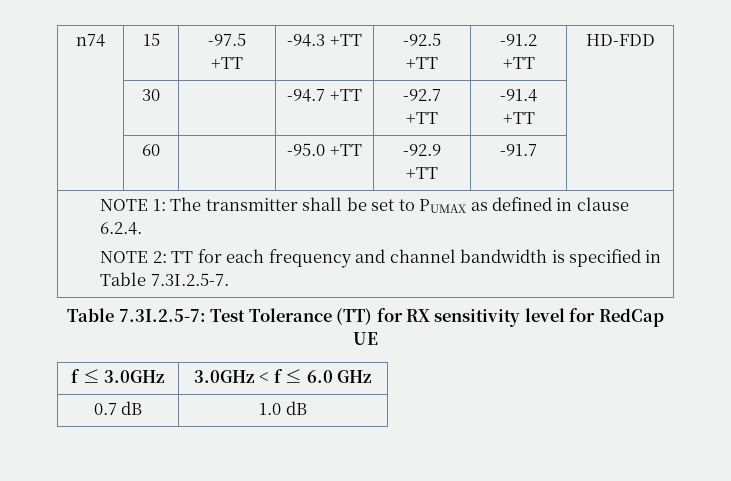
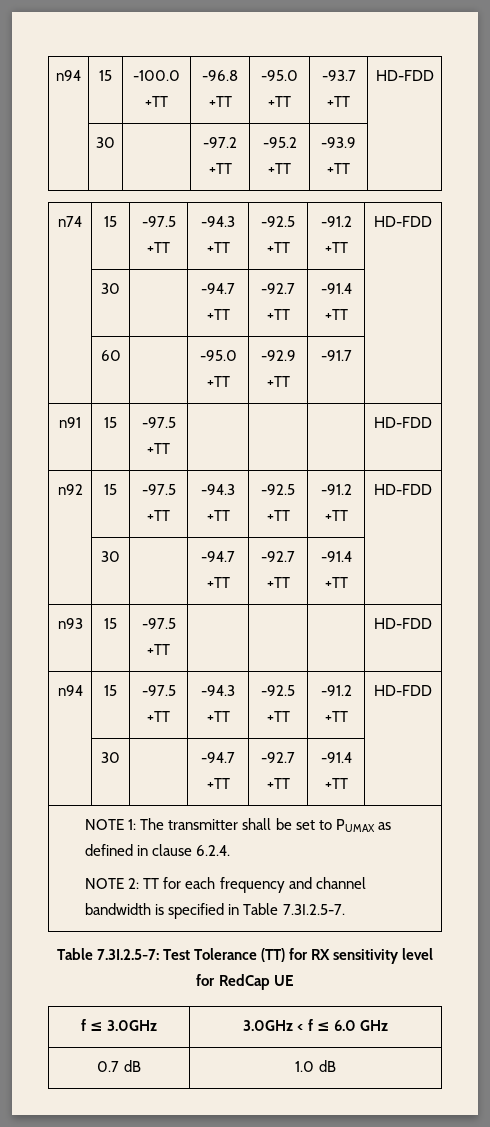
(76, 40) none -> [56,70,81,81] [99,70,112,81] [133,70,180,81] [145,96,168,107] [202,70,238,81] [208,96,232,107] [261,70,298,81] [268,96,291,107] [321,70,356,81] [327,96,350,107] [375,70,434,81] [96,137,115,148] [203,137,237,148] [208,163,232,174] [262,137,297,148] [268,163,291,174] [321,137,356,148] [327,163,350,174] n94 | 15 | -100.0 +TT | -96.8 +TT | -95.0 +TT | -93.7 +TT | HD-FDD // | 30 | | -97.2 +TT | -95.2 +TT | -93.9 +TT | //
(537, 150) none -> [59,417,81,428] [104,417,117,428] [141,417,176,428] [147,443,170,454] [374,417,432,428] [57,484,83,495] [104,484,117,495] [141,484,176,495] [147,510,170,521] [201,484,235,495] [206,510,230,521] [261,484,295,495] [266,510,290,521] [320,484,352,495] [324,510,348,521] [374,484,432,495] [101,551,120,562] [201,551,235,562] [206,577,230,588] [261,551,295,562] [266,577,290,588] [320,551,352,562] [324,577,348,588] [57,618,83,629] [104,618,117,629] [141,618,176,629] [147,644,170,655] [374,618,432,629] [57,685,83,696] [104,685,117,696] [141,685,176,696] [147,711,170,722] [201,685,235,696] [206,711,230,722] [261,685,295,696] [266,711,290,722] [320,685,352,696] [324,711,348,722] [374,685,432,696] [101,752,120,763] [201,752,235,763] [206,778,230,789] [261,752,295,763] [266,778,290,789] [320,752,352,763] [324,778,348,789] // n91 | 15 | -97.5 +TT | | | | HD-FDD // n92 | 15 | -97.5 +TT | -94.3 +TT | -92.5 +TT | -91.2 +TT | HD-FDD // | 30 | | -94.7 +TT | -92.7 +TT | -91.4 +TT | // n93 | 15 | -97.5 +TT | | | | HD-FDD // n94 | 15 | -97.5 +TT | -94.3 +TT | -92.5 +TT | -91.2 +TT | HD-FDD // | 30 | | -94.7 +TT | -92.7 +TT | -91.4 +TT |

